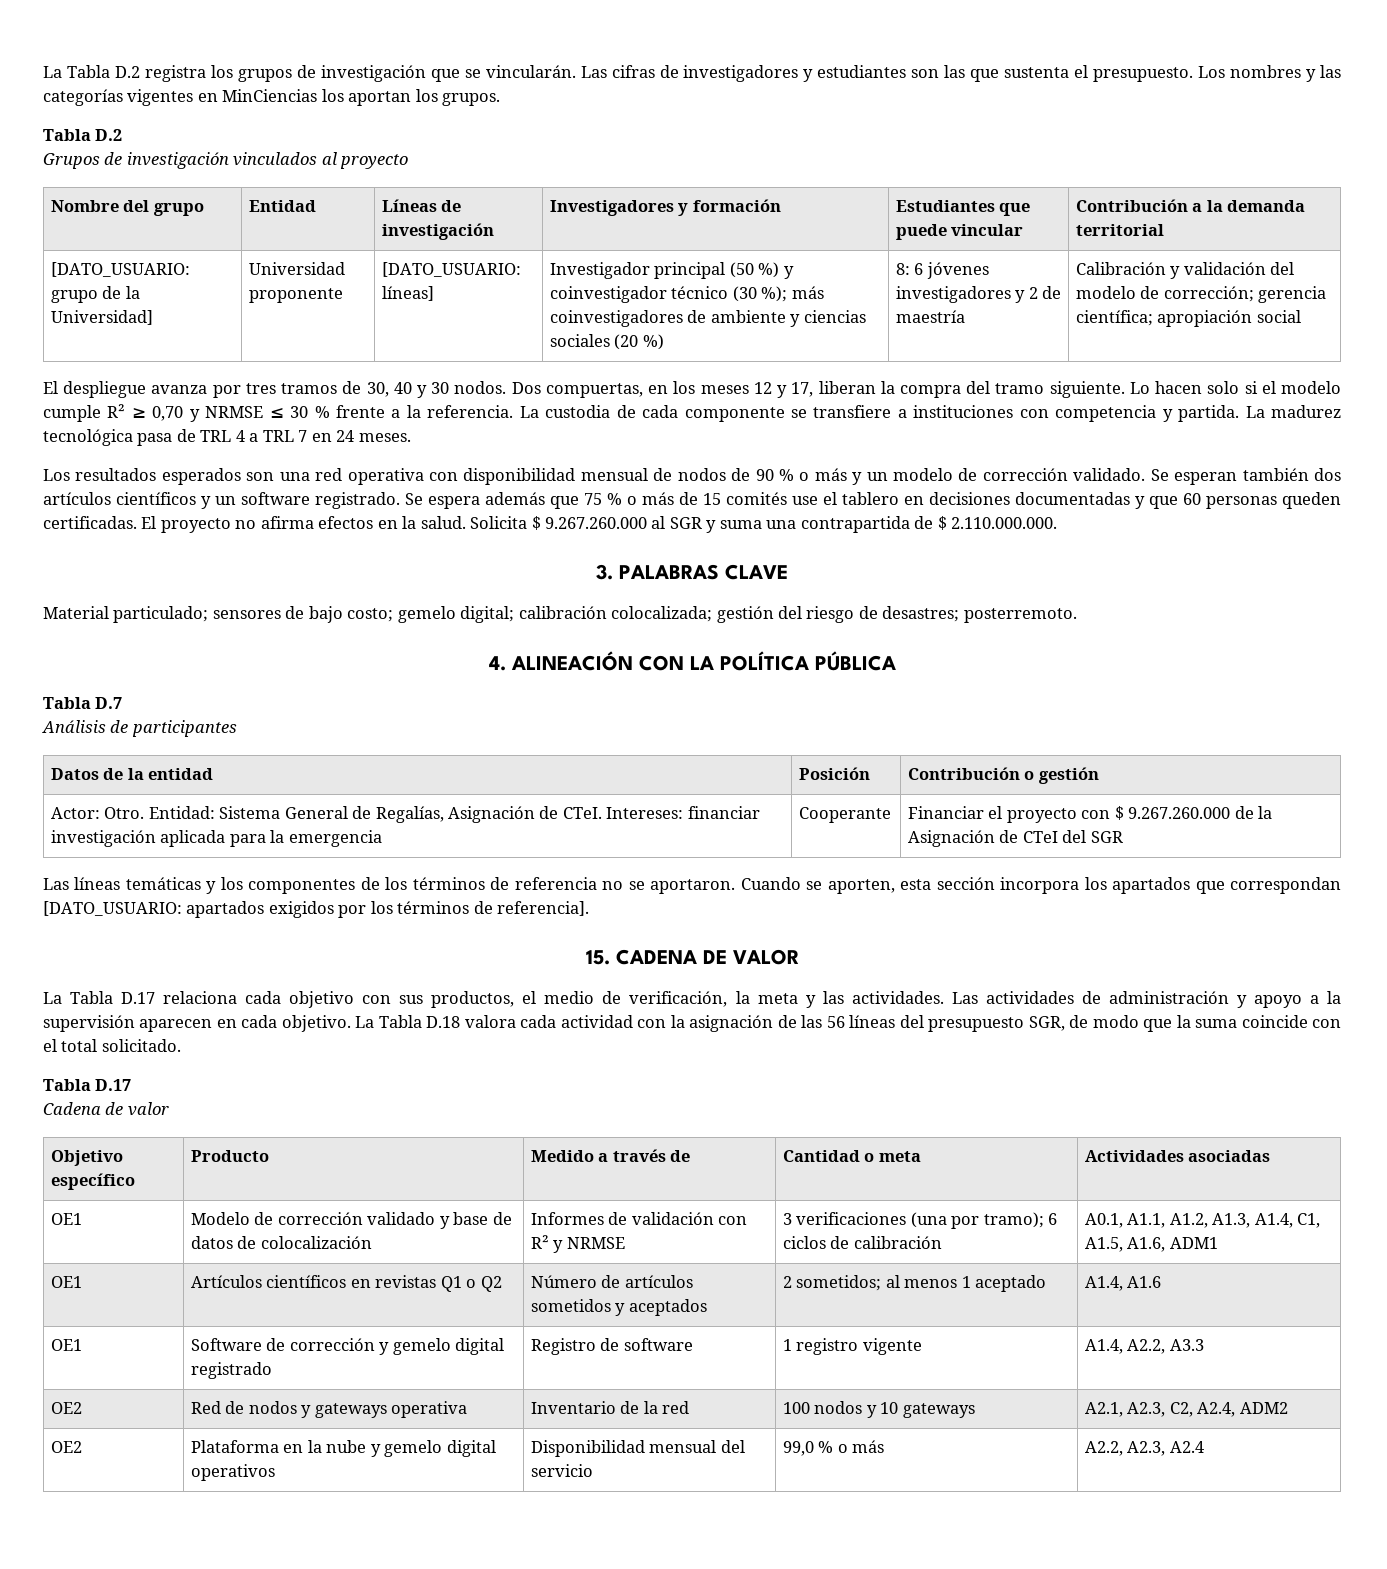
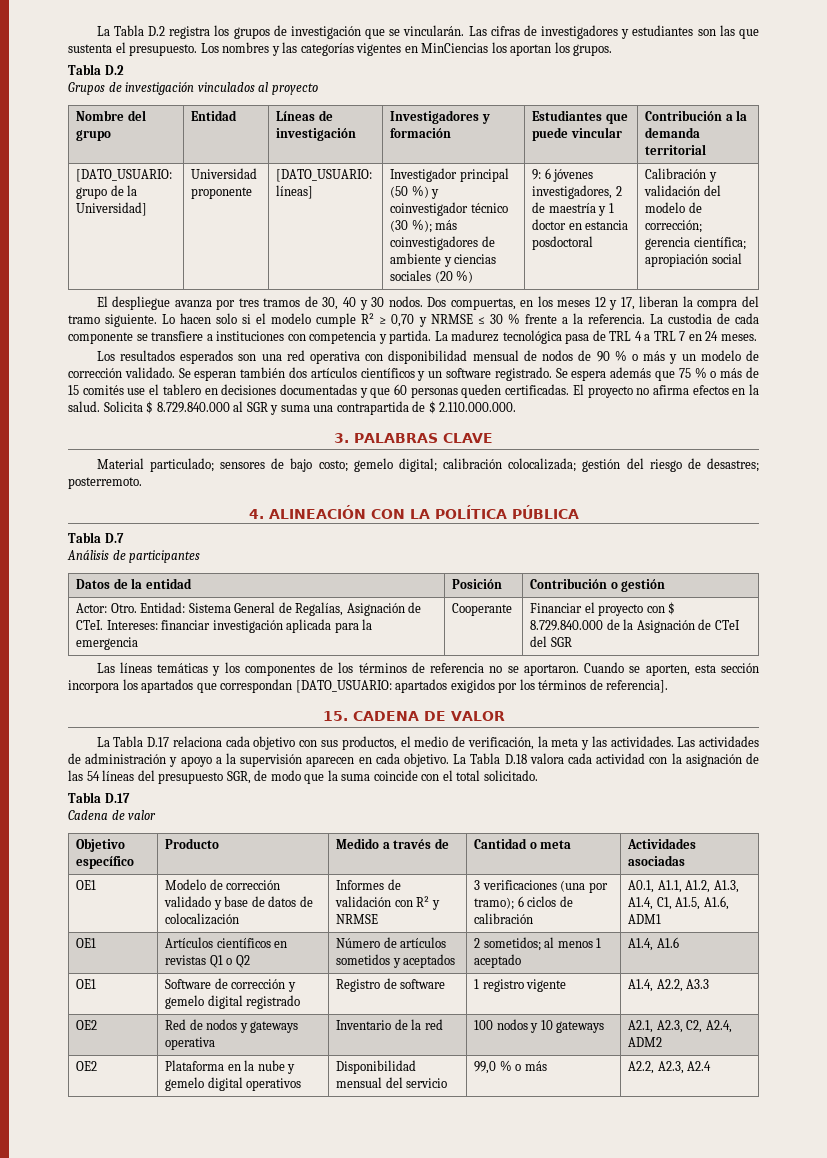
[895,263,910,275] 8: -> [532,169,542,180] 9:
[895,286,1026,303] investigadores y -> [532,185,613,199] investigadores,
(965, 316) none -> [598,203,614,216] [532,219,629,230] [532,236,594,250] y 1 doctor en estancia posdoctoral
[545,517,648,529] 9.267.260.000 -> [156,402,230,413] 8.729.840.000
[1128,807,1231,819] 9.267.260.000 -> [530,620,604,631] 8.729.840.000
[826,1016,845,1028] 56 -> [86,771,100,781] 54

